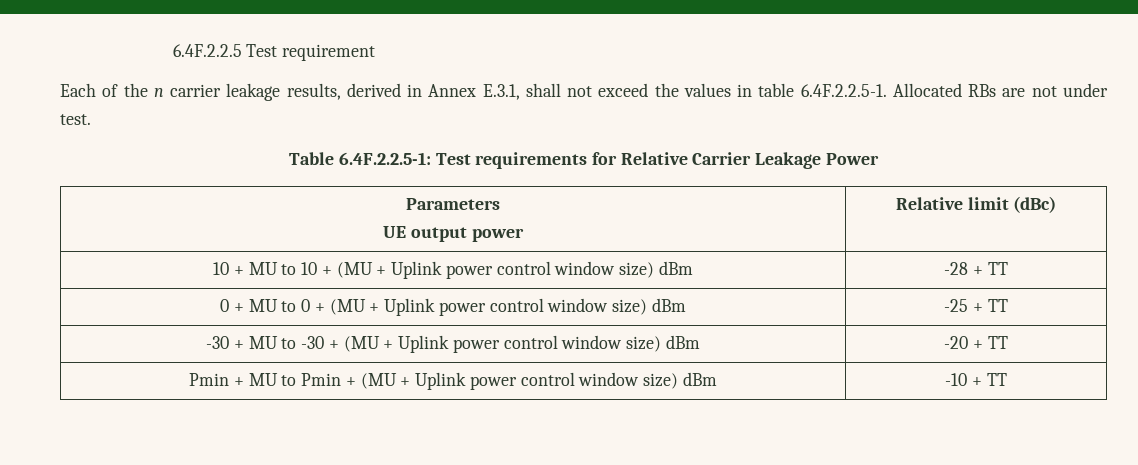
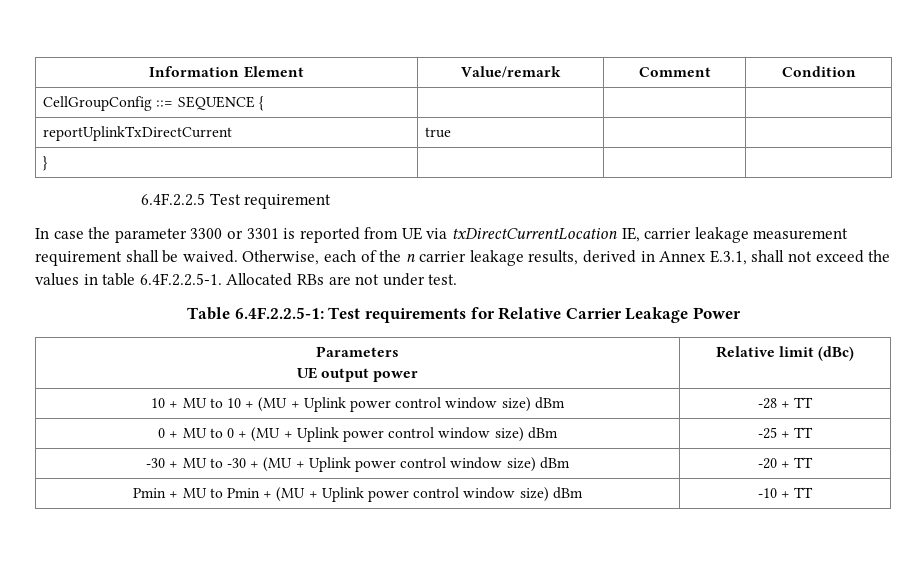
[172,44,376,61] [60,83,96,97] 6.4F.2.2.5 Test requirement // Each -> [149,66,304,78] [460,66,561,78] [638,67,711,77] [781,66,856,77] [43,96,264,111] [43,126,233,141] [425,127,452,138] [43,156,49,171] [141,193,332,209] [35,227,849,243] [35,250,356,266] Information Element | Value/remark | Comment | Condition // CellGroupConfig ::= SEQUENCE { | | | // reportUplinkTxDirectCurrent | true | | // } | | | // 6.4F.2.2.5 Test requirement // In case the parameter 3300 or 3301 is reported from UE via txDirectCurrentLocation IE, carrier leakage measurement requirement shall be waived. Otherwise, each

